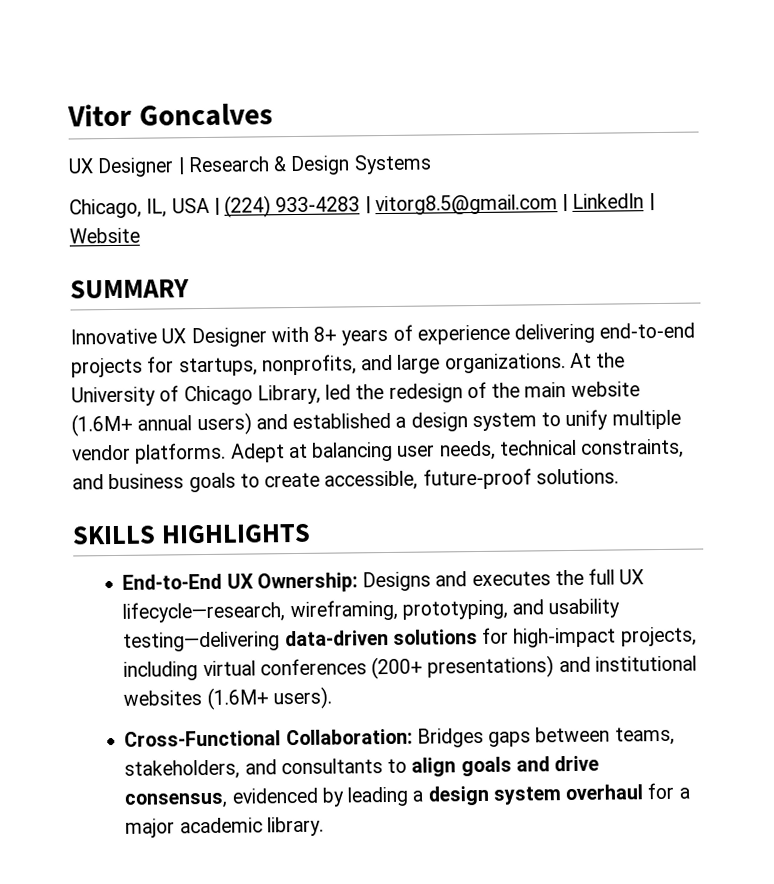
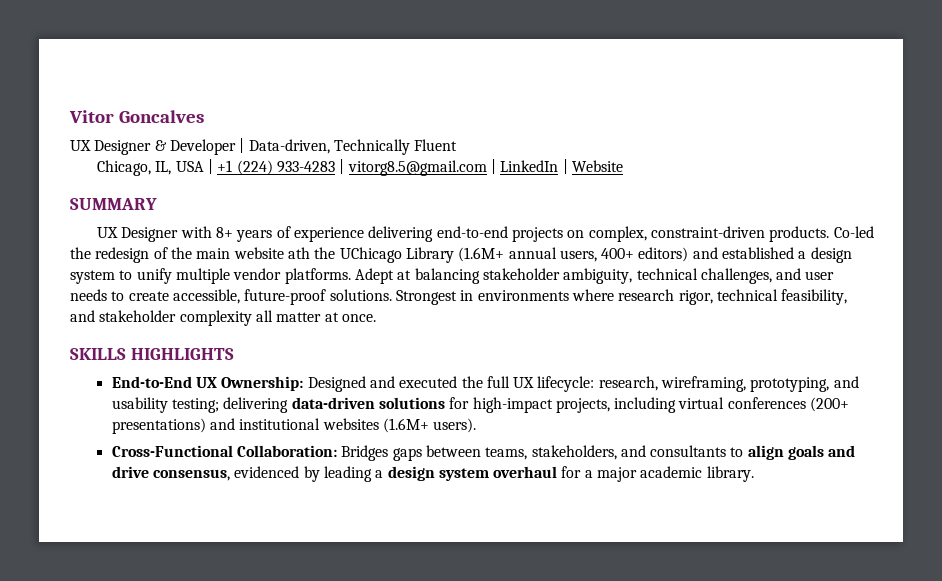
[177,154,432,176] | Research & Design Systems -> [154,138,458,155] & Developer | Data-driven, Technically Fluent
(220, 206) none -> [217,160,233,172] +1
[70,328,157,345] Innovative -> (157, 204) none
[147,352,626,377] [71,384,352,407] for startups, nonprofits, and large organizations. At the University of Chicago Library, led -> [567,226,874,242] on complex, constraint-driven products. Co-led
[71,412,252,437] (1.6M+ annual users) -> [287,247,689,263] ath the UChicago Library (1.6M+ annual users, 400+ editors)
[397,438,685,461] [72,472,236,493] user needs, technical constraints, and business goals -> [482,268,835,284] [70,289,107,301] stakeholder ambiguity, technical challenges, and user needs
(619, 476) none -> [395,289,848,305] [70,310,376,326] Strongest in environments where research rigor, technical feasibility, and stakeholder complexity all matter at once.
[362,571,551,592] Designs and executes -> [307,376,458,392] Designed and executed
[122,601,286,623] lifecycle—research, -> [537,376,658,392] lifecycle: research,
[123,631,281,652] testing—delivering -> [171,397,289,413] testing; delivering

